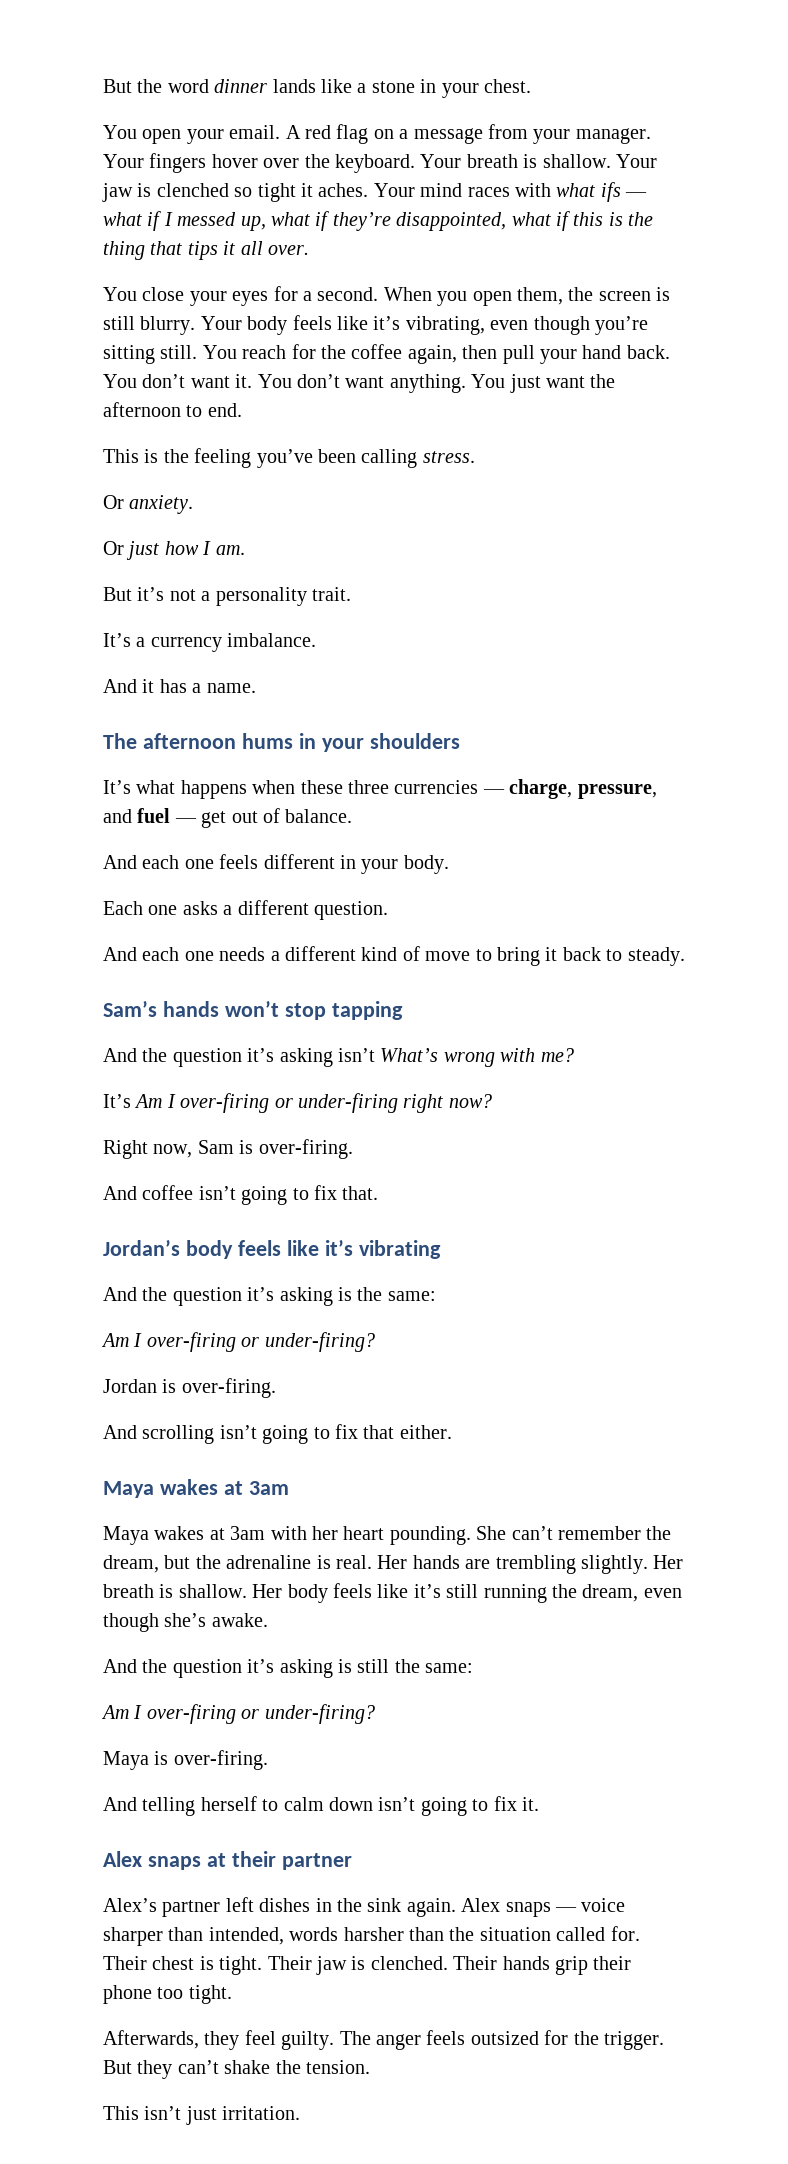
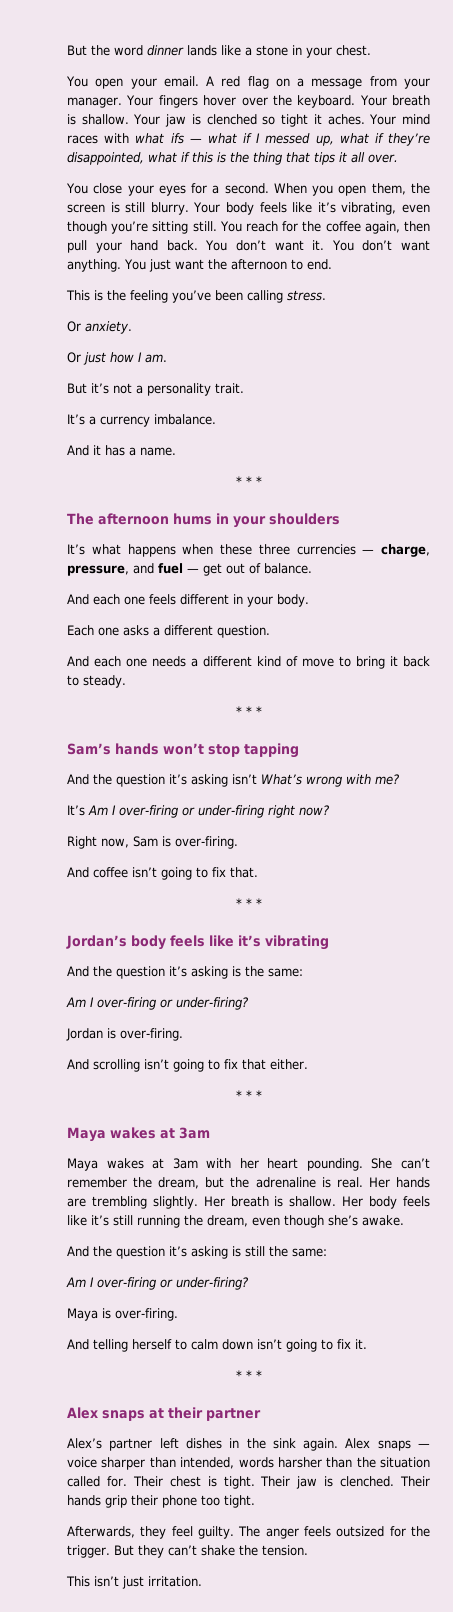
(256, 688) none -> [235,476,262,486] // * * *
(685, 956) none -> [235,706,262,716] // * * *
(379, 1193) none -> [235,898,262,908] // * * *
(452, 1432) none -> [235,1090,262,1100] // * * *
(539, 1804) none -> [235,1370,262,1380] // * * *

